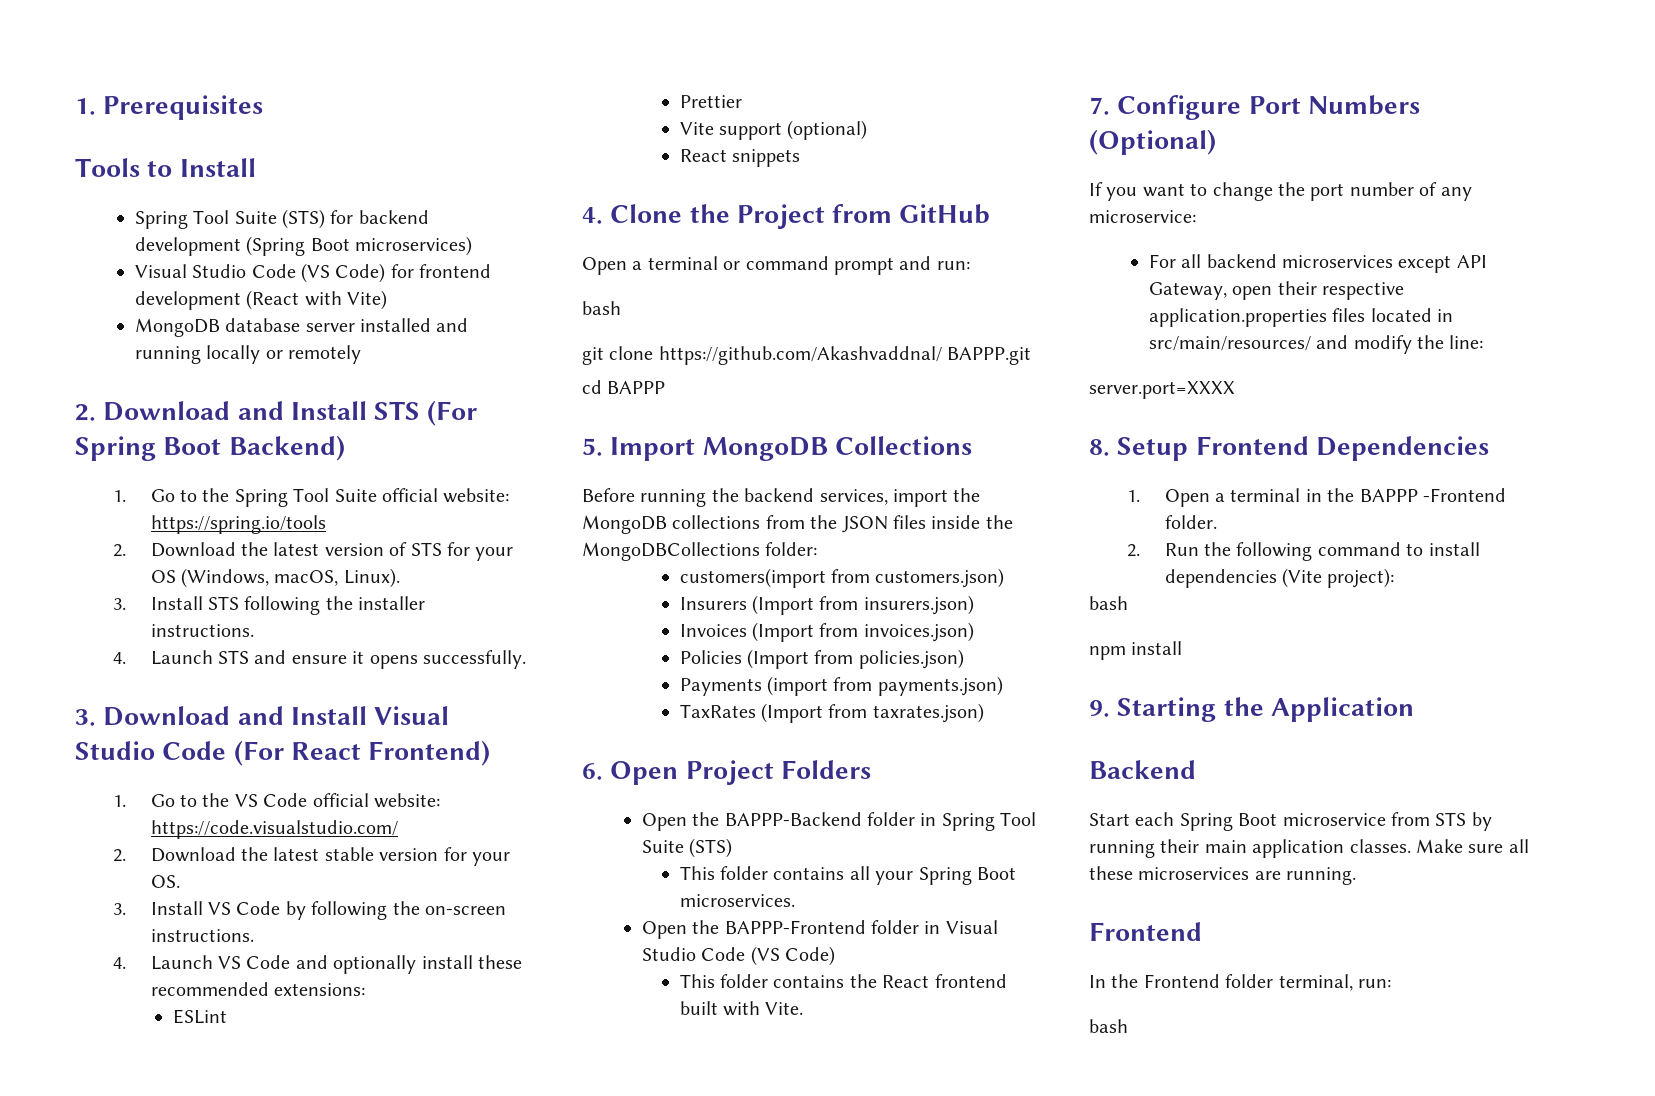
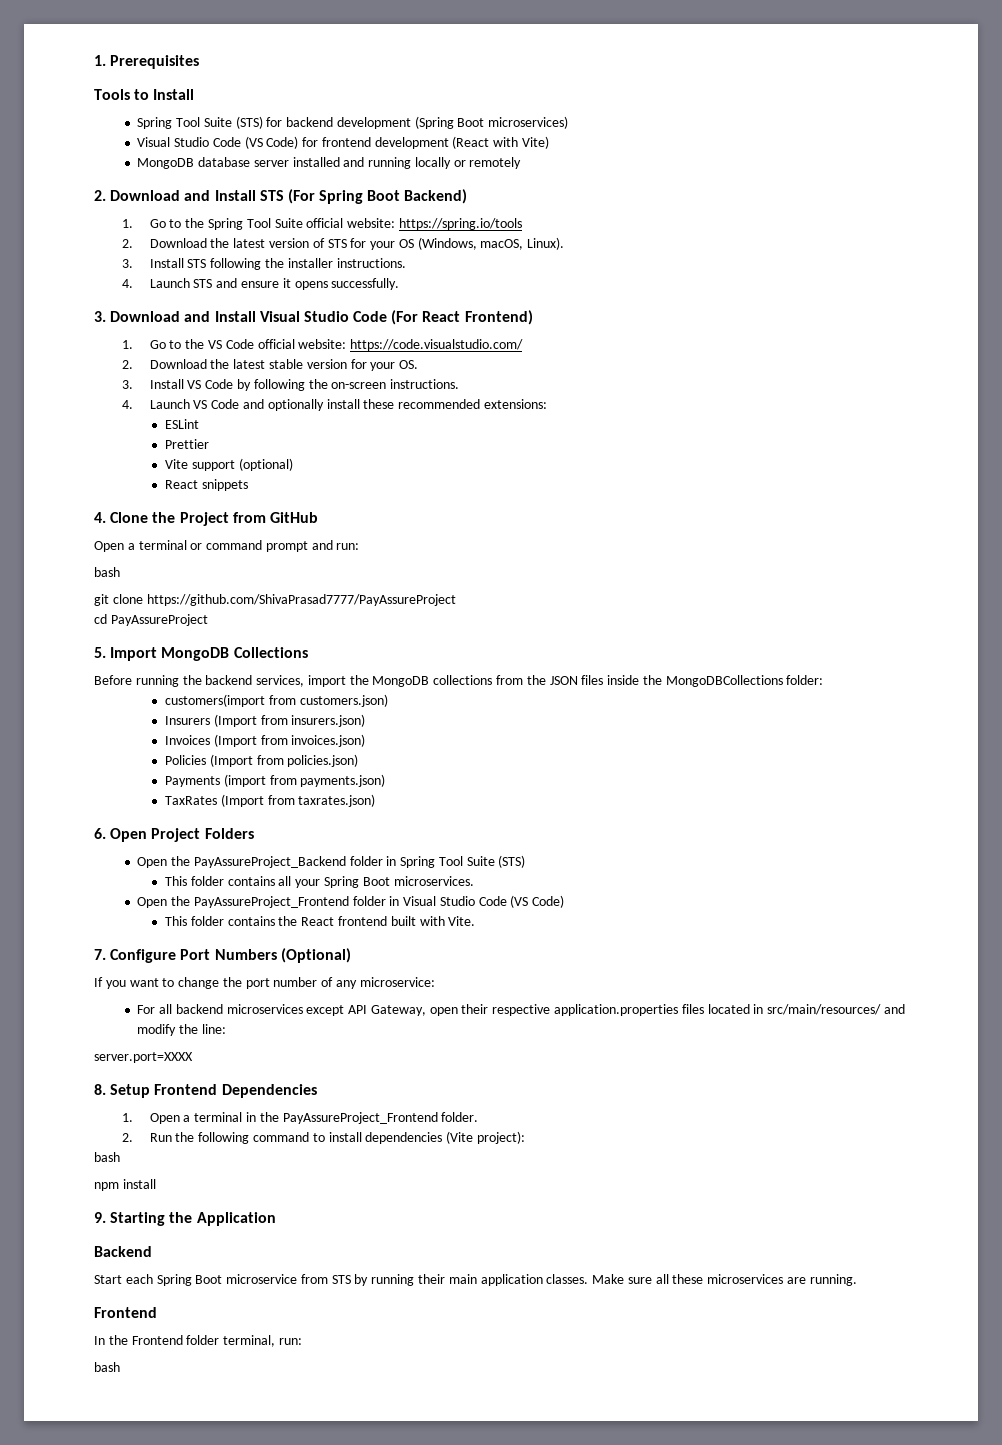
[658,346,1032,365] https://github.com/Akashvaddnal/ BAPPP.git -> [146,594,456,606] https://github.com/ShivaPrasad7777/PayAssureProject
[607,381,666,394] BAPPP -> [110,614,208,626] PayAssureProject
[724,812,862,826] BAPPP-Backend -> [193,856,346,868] PayAssureProject_Backend
[724,920,866,934] BAPPP-Frontend -> [193,896,349,908] PayAssureProject_Frontend
[1359,488,1507,502] BAPPP -Frontend -> [282,1112,438,1124] PayAssureProject_Frontend

